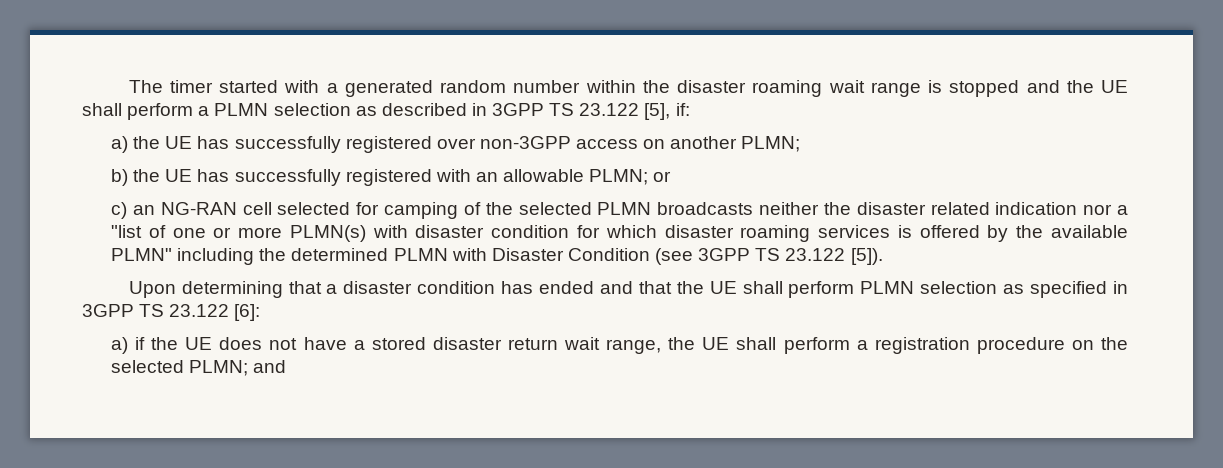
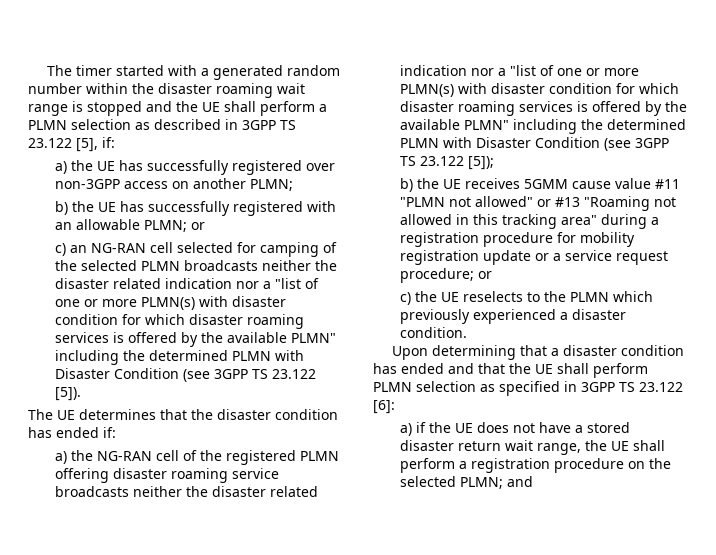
(883, 256) none -> [28,409,338,420] [28,427,116,438] [54,450,339,465] [54,468,279,483] [54,486,318,497] [399,65,639,76] [399,83,679,97] [399,101,687,116] [399,119,686,134] [399,137,669,151] [399,156,494,170] [399,178,680,192] [399,196,676,211] [399,214,659,229] [399,232,635,247] [399,250,668,265] [399,268,492,283] [399,291,653,305] [399,309,626,324] [399,327,467,338] // The UE determines that the disaster condition has ended if: // a) the NG-RAN cell of the registered PLMN offering disaster roaming service broadcasts neither the disaster related indication nor a "list of one or more PLMN(s) with disaster condition for which disaster roaming services is offered by the available PLMN" including the determined PLMN with Disaster Condition (see 3GPP TS 23.122 [5]); // b) the UE receives 5GMM cause value #11 "PLMN not allowed" or #13 "Roaming not allowed in this tracking area" during a registration procedure for mobility registration update or a service request procedure; or // c) the UE reselects to the PLMN which previously experienced a disaster condition.

